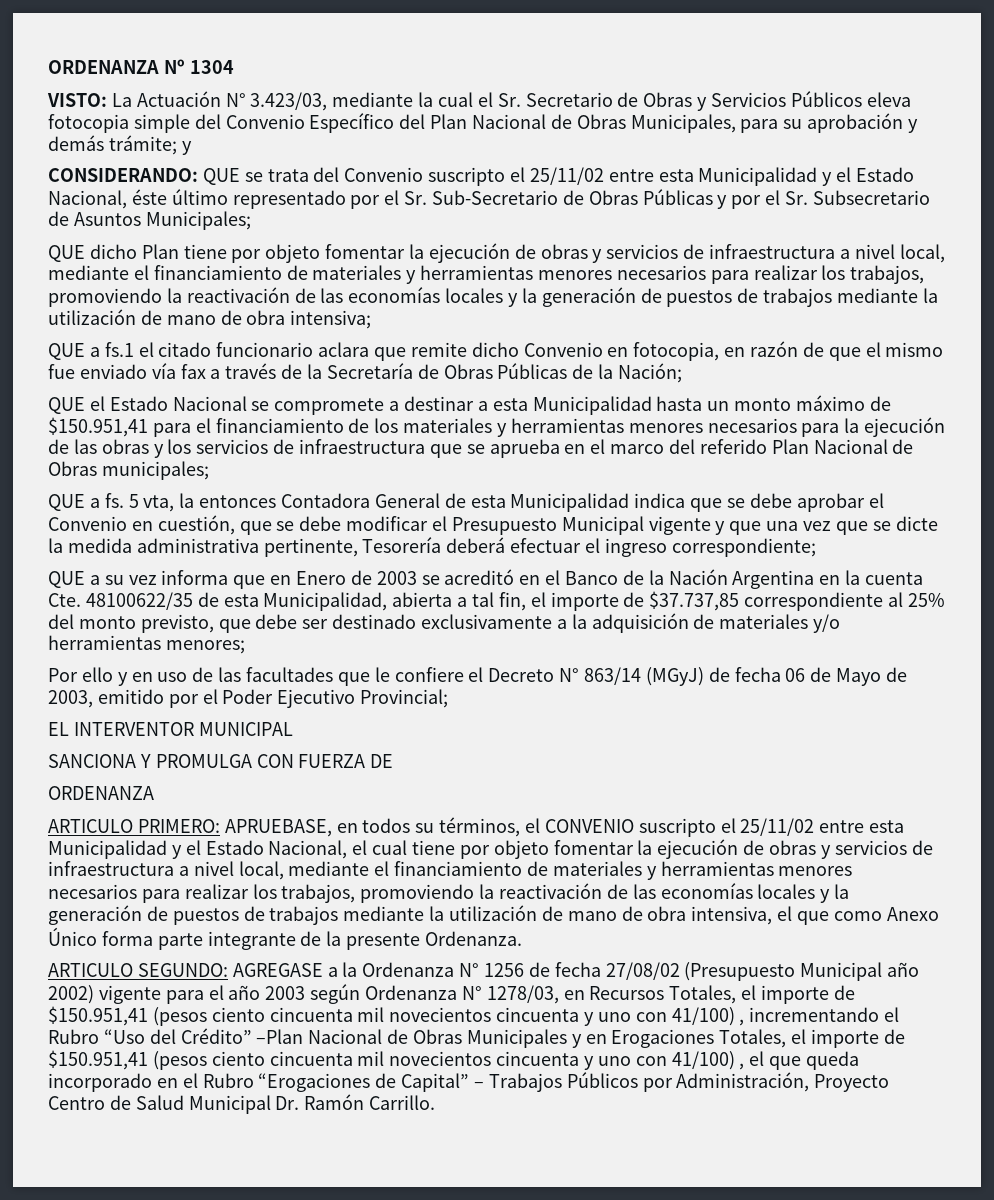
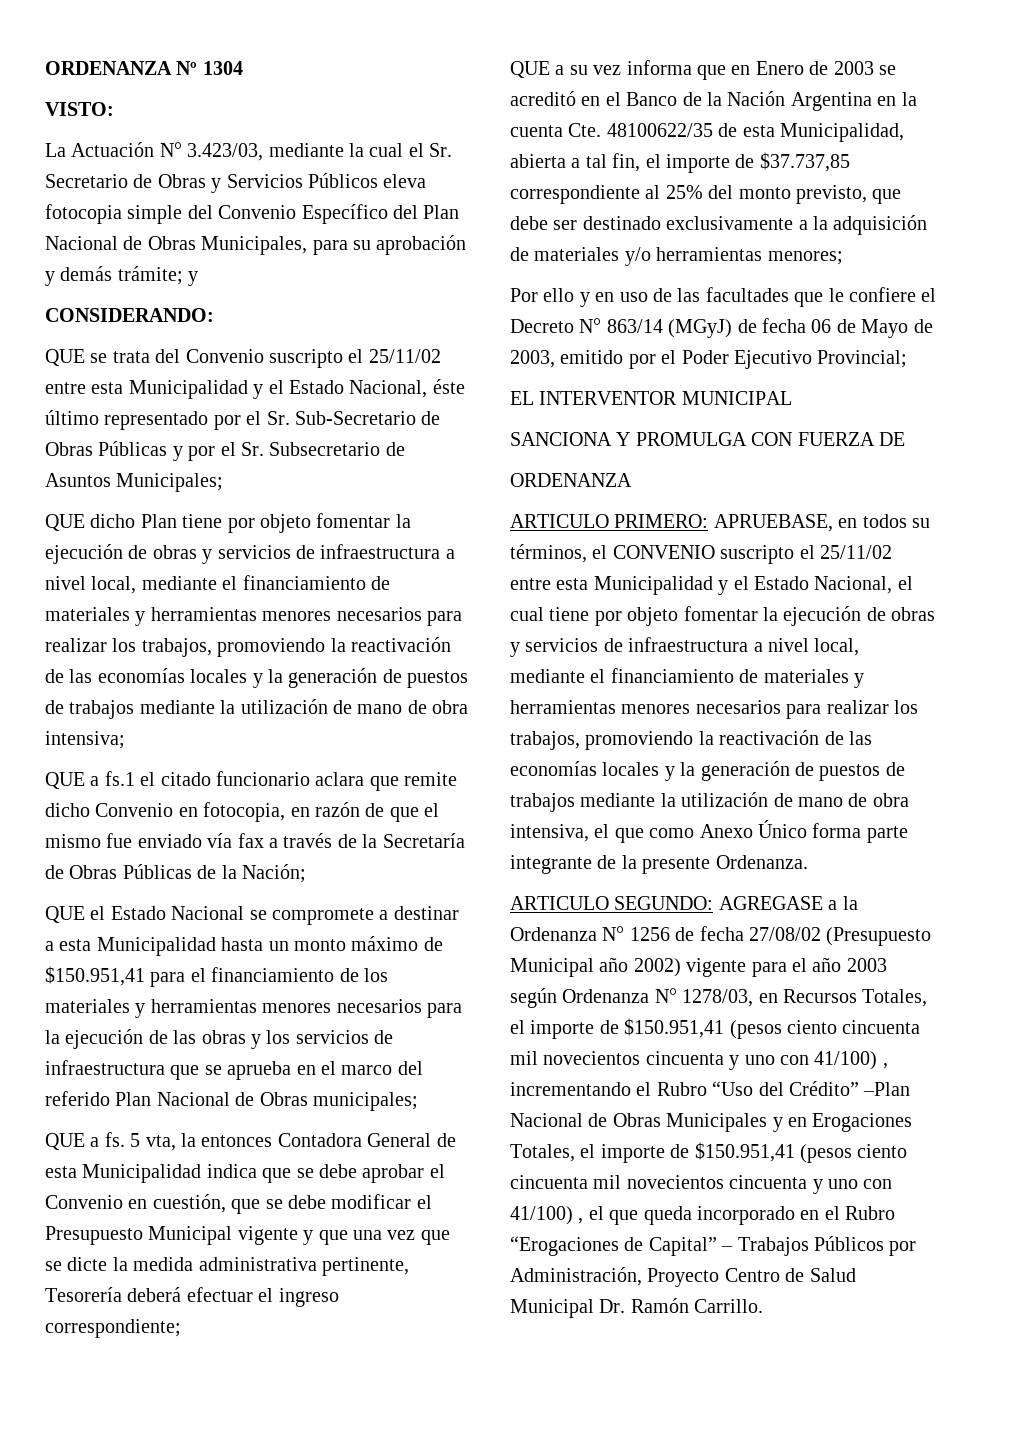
(107, 100) none -> (114, 109) //
(198, 175) none -> (214, 315) //

